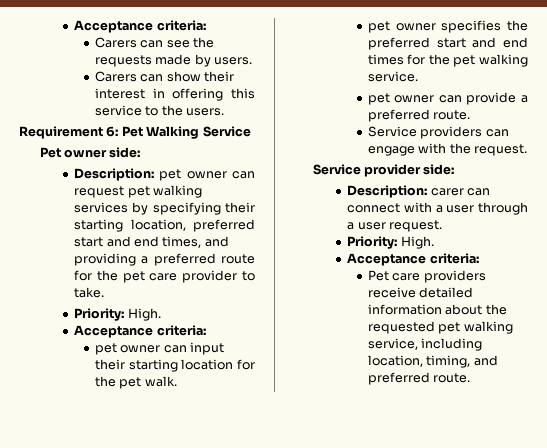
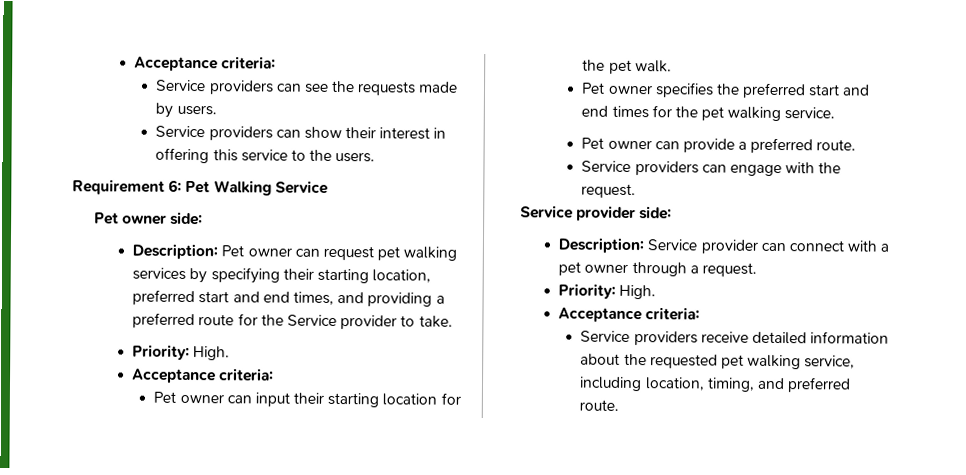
[74,20,206,33] [94,37,137,48] Acceptance criteria: // Carers -> [134,56,277,72] [155,79,274,95] Acceptance criteria: // Service providers
[94,71,137,82] Carers -> [155,125,273,141] Service providers
[159,169,182,181] pet -> [221,245,245,257] Pet
[122,271,178,283] pet care -> [286,314,337,327] Service
[94,343,117,355] pet -> [153,391,177,403] Pet
[367,21,390,33] pet -> [581,82,606,94] Pet
[367,93,390,105] pet -> [581,137,605,149] Pet
[430,188,464,196] carer -> [647,239,758,254] Service provider
[446,205,475,213] user -> [558,261,629,276] pet owner
[357,222,386,230] user -> (699, 269) none
[367,270,421,281] Pet care -> [580,330,631,343] Service

